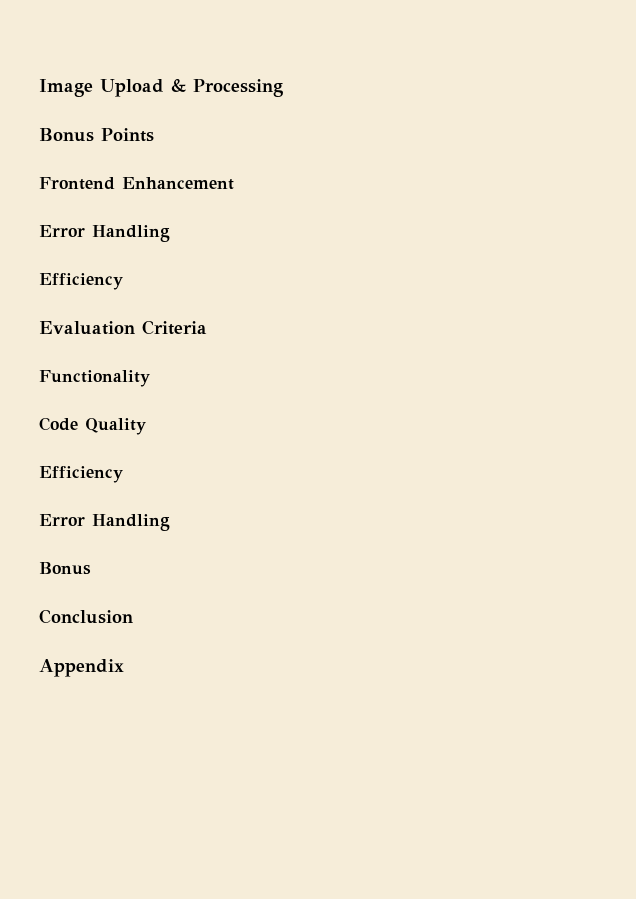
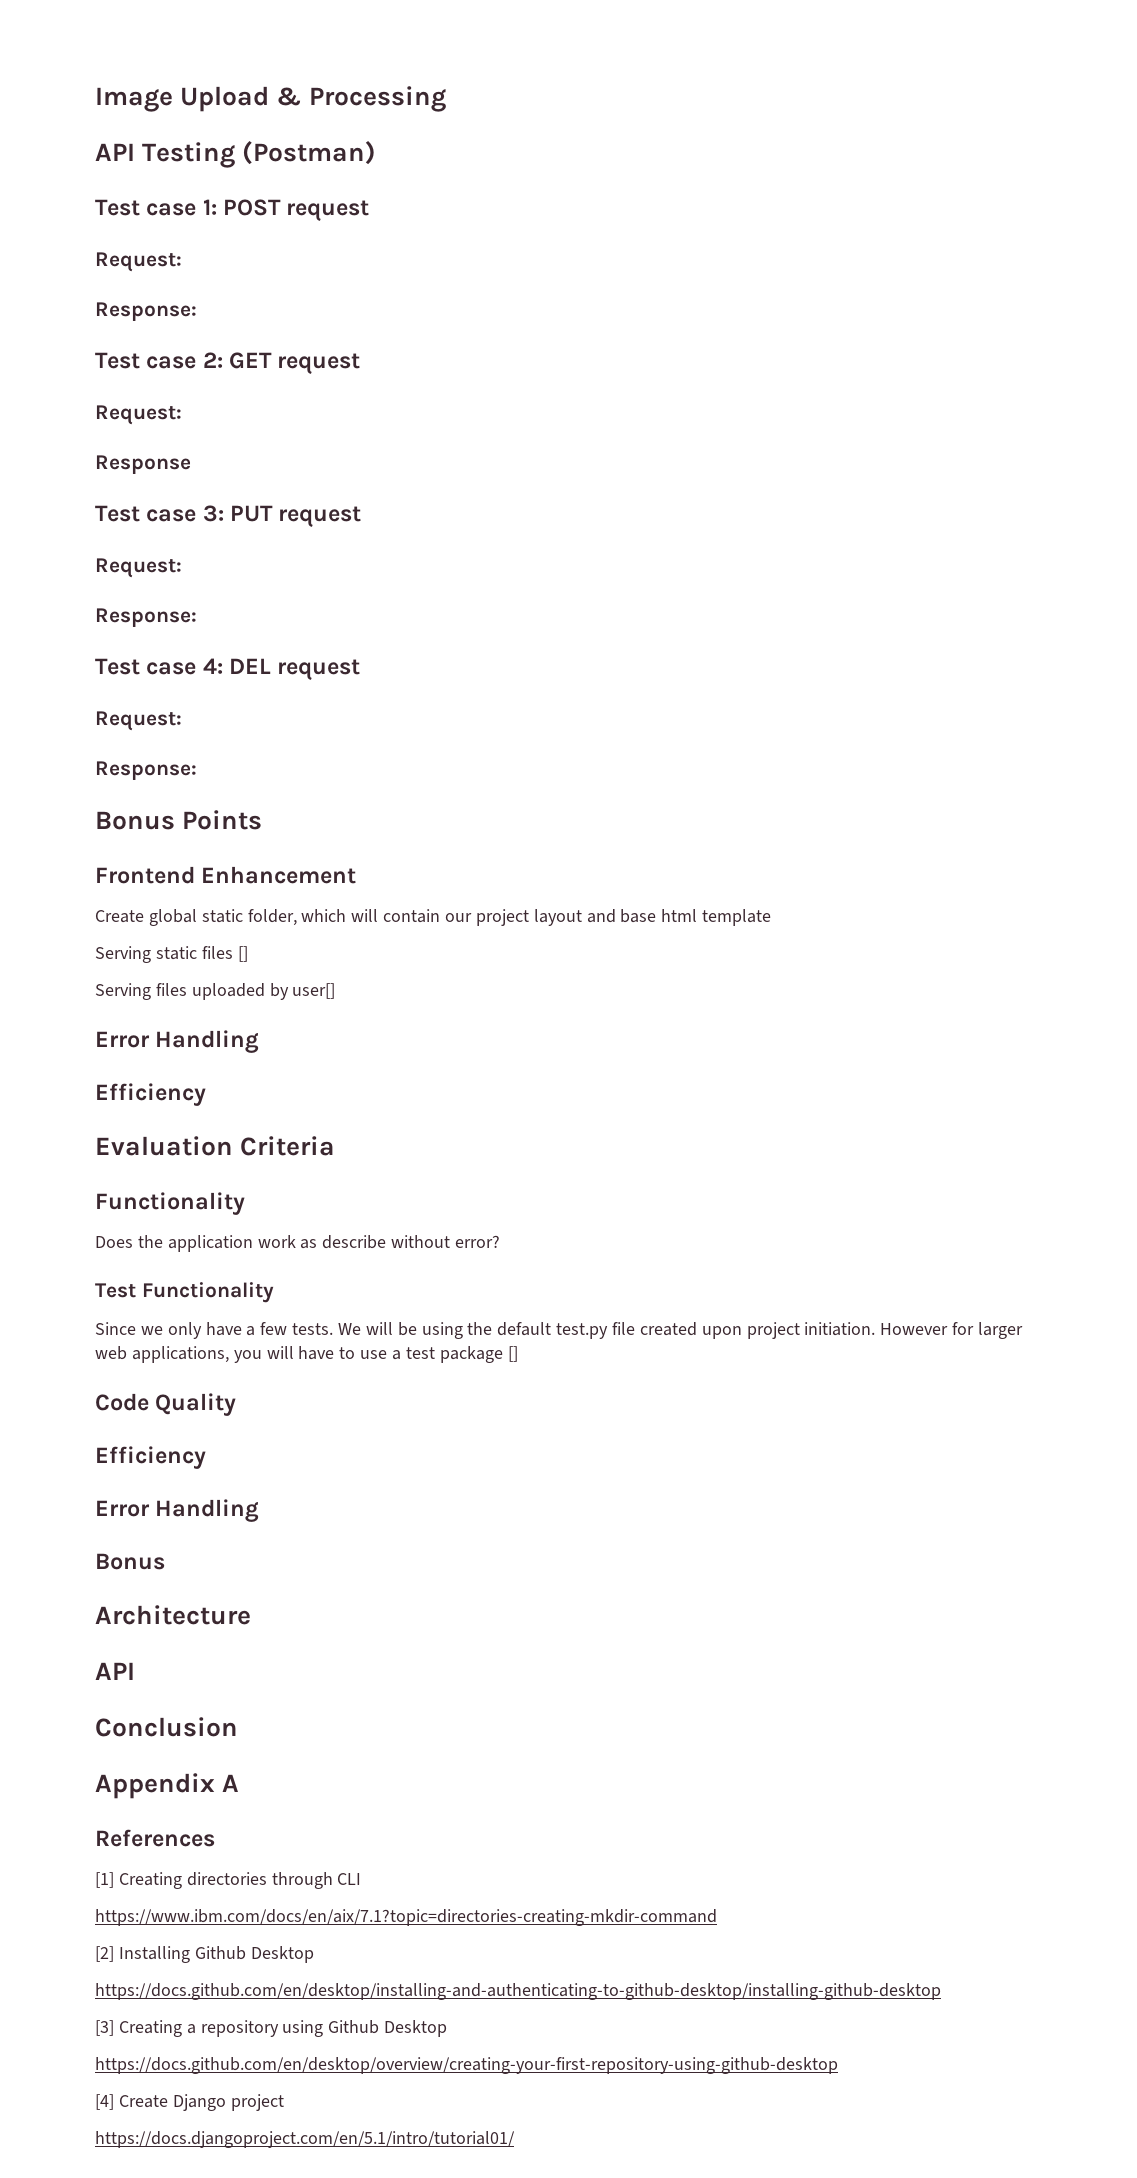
[39,128,154,142] [39,177,234,190] Bonus Points // Frontend Enhancement -> [95,141,377,168] [95,199,370,221] [95,252,182,272] [95,302,197,321] [95,352,361,374] [95,405,182,425] [95,455,191,474] [95,505,362,527] [95,558,182,578] [95,608,197,627] [95,658,361,680] [95,711,182,731] [95,761,197,780] [95,810,263,830] [95,866,357,884] [95,909,772,926] [95,946,248,963] [95,983,336,1000] API Testing (Postman) // Test case 1: POST request // Request: // Response: // Test case 2: GET request // Request: // Response // Test case 3: PUT request // Request: // Response: // Test case 4: DEL request // Request: // Response: // Bonus Points // Frontend Enhancement // Create global static folder, which will contain our project layout and base html template // Serving static files [] // Serving files uploaded by user[]
(150, 378) none -> [95,1235,501,1252] [95,1282,274,1303] [95,1322,1024,1339] [95,1346,518,1363] // Does the application work as describe without error? // Test Functionality // Since we only have a few tests. We will be using the default test.py file created upon project initiation. However for larger web applications, you will have to use a test package []
(91, 568) none -> [95,1605,251,1625] [95,1662,135,1680] // Architecture // API
(124, 668) none -> [222,1774,240,1792] [95,1829,215,1847] [95,1872,362,1889] [95,1909,717,1926] [95,1946,314,1963] [95,1983,941,2000] [95,2020,448,2037] [95,2057,838,2074] [95,2094,284,2111] [95,2131,515,2148] A // References // [1] Creating directories through CLI // https://www.ibm.com/docs/en/aix/7.1?topic=directories-creating-mkdir-command // [2] Installing Github Desktop // https://docs.github.com/en/desktop/installing-and-authenticating-to-github-desktop/installing-github-desktop // [3] Creating a repository using Github Desktop // https://docs.github.com/en/desktop/overview/creating-your-first-repository-using-github-desktop // [4] Create Django project // https://docs.djangoproject.com/en/5.1/intro/tutorial01/

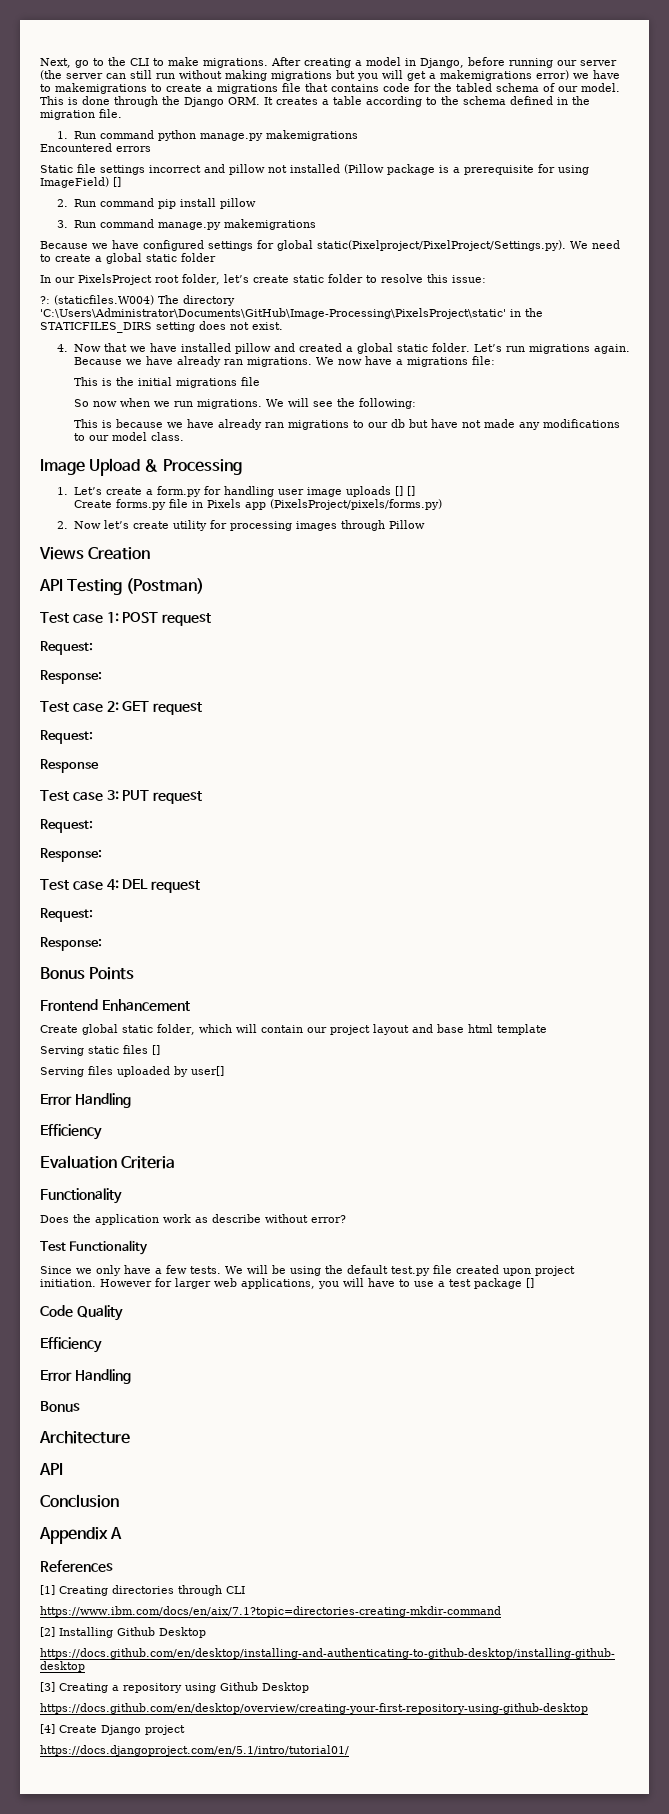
[95,86,447,112] Image Upload & Processing -> [40,57,617,68] [40,70,620,81] [40,83,620,94] [40,96,590,107] [40,109,122,120] [56,130,358,141] [40,143,151,152] [40,164,589,175] [40,177,121,188] [56,198,256,209] [56,219,316,230] [40,240,620,251] [40,253,216,264] [40,274,486,285] [40,295,235,306] [40,308,543,319] [40,321,283,333] [56,343,630,354] [73,356,495,367] [73,377,260,388] [73,398,416,409] [73,419,620,430] [73,432,184,441] [40,458,242,476] [56,486,415,497] [73,499,442,510] [56,520,425,531] [39,547,151,560] Next, go to the CLI to make migrations. After creating a model in Django, before running our server (the server can still run without making migrations but you will get a makemigrations error) we have to makemigrations to create a migrations file that contains code for the tabled schema of our model. This is done through the Django ORM. It creates a table according to the schema defined in the migration file. // 1. Run command python manage.py makemigrations // Encountered errors // Static file settings incorrect and pillow not installed (Pillow package is a prerequisite for using ImageField) [] // 2. Run command pip install pillow // 3. Run command manage.py makemigrations // Because we have configured settings for global static(Pixelproject/PixelProject/Settings.py). We need to create a global static folder // In our PixelsProject root folder, let’s create static folder to resolve this issue: // ?: (staticfiles.W004) The directory 'C:\Users\Administrator\Documents\GitHub\Image-Processing\PixelsProject\static' in the STATICFILES_DIRS setting does not exist. // 4. Now that we have installed pillow and created a global static folder. Let’s run migrations again. Because we have already ran migrations. We now have a migrations file: // This is the initial migrations file // So now when we run migrations. We will see the following: // This is because we have already ran migrations to our db but have not made any modifications to our model class. // Image Upload & Processing // 1. Let’s create a form.py for handling user image uploads [] [] // Create forms.py file in Pixels app (PixelsProject/pixels/forms.py) // 2. Now let’s create utility for processing images through Pillow // Views Creation

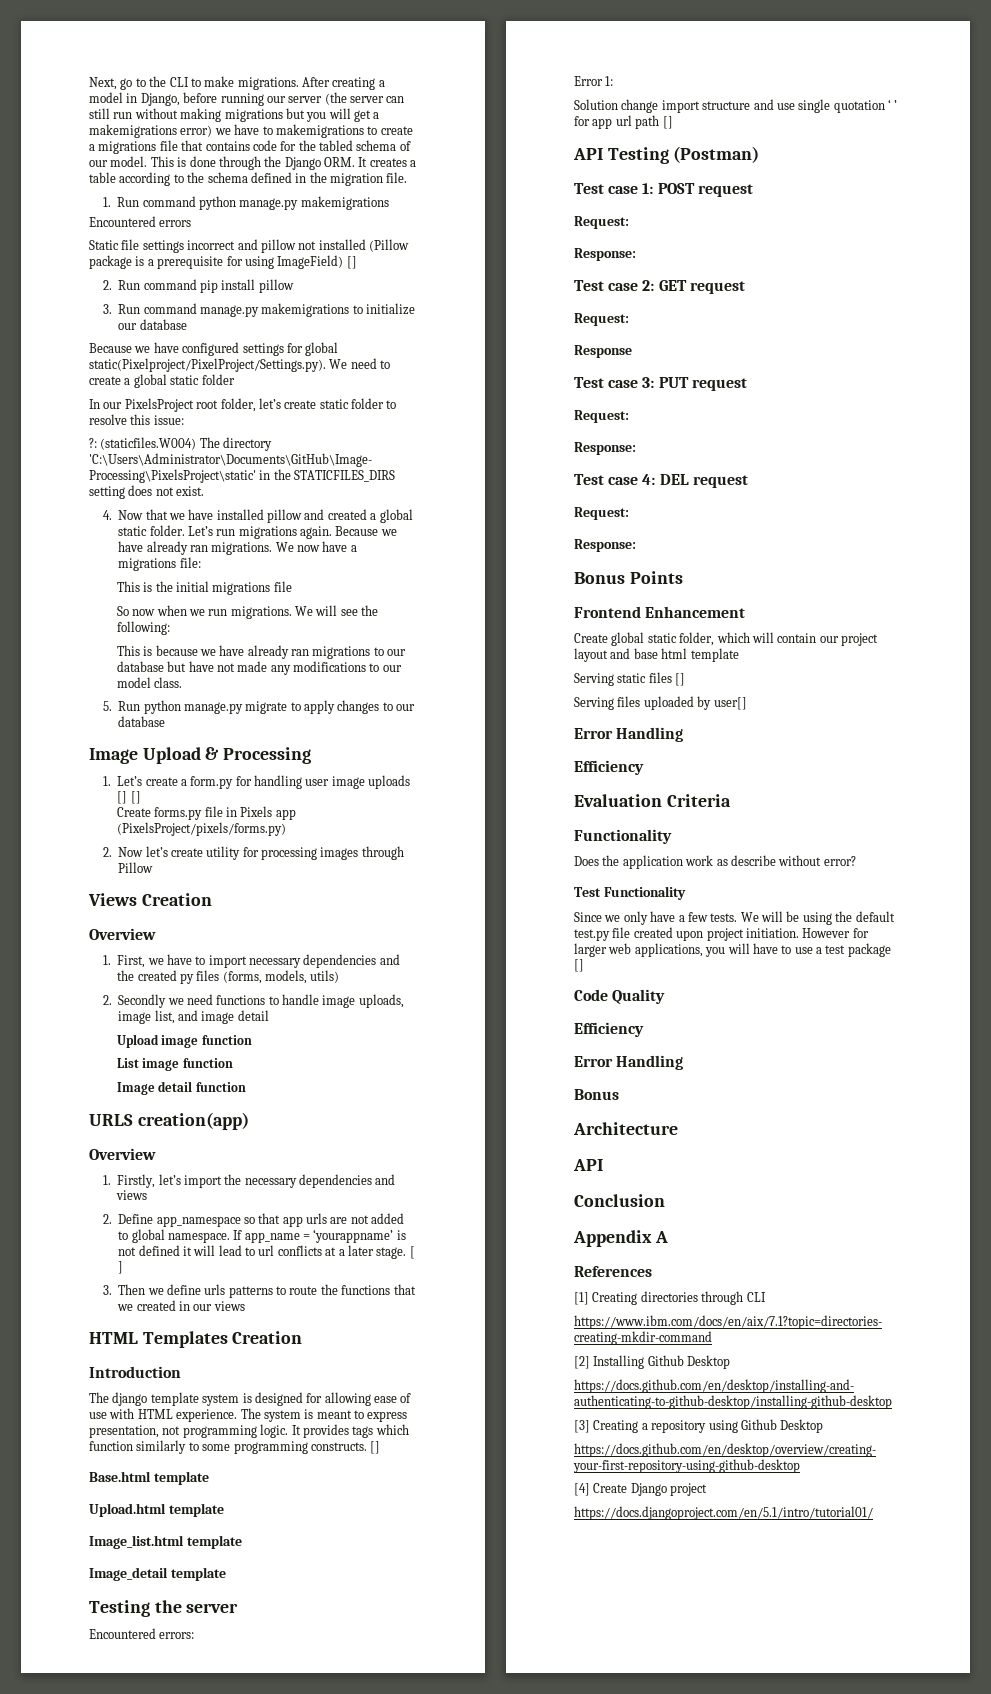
(316, 224) none -> [352,303,416,315] [118,319,187,330] to initialize our database
[390,419,405,428] db -> [116,661,164,672] database
(184, 436) none -> [102,700,416,714] [118,716,166,727] // 5. Run python manage.py migrate to apply changes to our database
(151, 553) none -> [89,928,156,940] [102,954,400,968] [117,970,340,984] [102,994,404,1008] [118,1010,269,1024] [116,1034,252,1048] [116,1058,233,1071] [116,1081,246,1095] [89,1112,249,1130] [89,1148,156,1160] [102,1174,396,1188] [116,1190,148,1200] [102,1213,405,1227] [118,1229,406,1243] [118,1245,415,1259] [118,1261,124,1274] [102,1284,416,1298] [117,1300,245,1311] [89,1331,303,1348] [89,1366,181,1378] [89,1392,412,1406] [89,1408,408,1422] [89,1424,409,1438] [89,1440,381,1454] [89,1471,209,1485] [89,1503,224,1517] [89,1535,242,1549] [89,1567,226,1581] [89,1600,239,1617] [89,1628,195,1639] [574,76,614,86] [574,99,898,113] [574,115,673,129] // Overview // 1. First, we have to import necessary dependencies and the created py files (forms, models, utils) // 2. Secondly we need functions to handle image uploads, image list, and image detail // Upload image function // List image function // Image detail function // URLS creation(app) // Overview // 1. Firstly, let’s import the necessary dependencies and views // 2. Define app_namespace so that app urls are not added to global namespace. If app_name = ‘yourappname’ is not defined it will lead to url conflicts at a later stage. [ ] // 3. Then we define urls patterns to route the functions that we created in our views // HTML Templates Creation // Introduction // The django template system is designed for allowing ease of use with HTML experience. The system is meant to express presentation, not programming logic. It provides tags which function similarly to some programming constructs. [] // Base.html template // Upload.html template // Image_list.html template // Image_detail template // Testing the server // Encountered errors: // Error 1: // Solution change import structure and use single quotation ‘ ’ for app url path []

